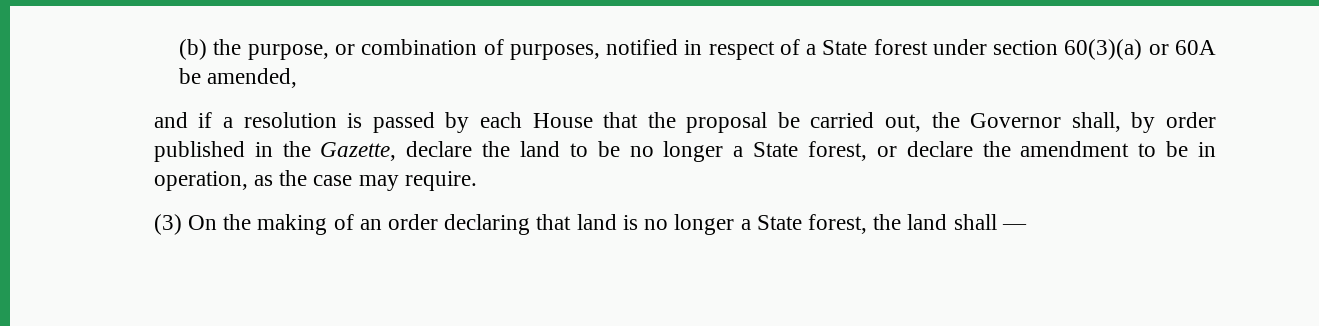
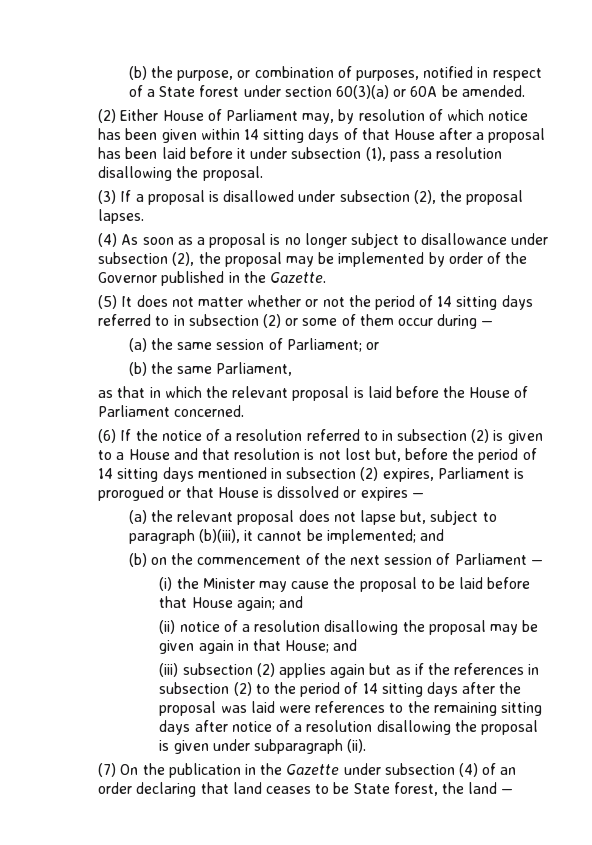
[207,68,298,88] [153,112,1216,133] [153,141,1216,162] [153,170,477,191] [153,214,328,235] amended, // and if a resolution is passed by each House that the proposal be carried out, the Governor shall, by order published in the Gazette, declare the land to be no longer a State forest, or declare the amendment to be in operation, as the case may require. // (3) On the making -> [461,85,525,97] [98,109,529,124] [98,128,546,143] [98,147,503,162] [98,166,263,181] [98,190,524,205] [98,209,145,224] [98,233,549,248] [98,252,528,267] [98,271,326,286] [98,295,533,310] [98,314,494,329] [128,338,379,352] [128,362,293,376] [98,386,529,401] [98,405,245,417] [98,429,543,444] [98,448,537,463] [98,467,524,482] [98,486,424,501] [128,510,497,525] [128,529,444,544] [128,553,543,567] [159,577,531,592] [159,596,304,611] [159,620,539,635] [159,639,358,654] [159,663,540,678] [159,682,522,697] [159,701,542,716] [159,720,538,735] [159,739,367,754] [98,763,478,778] amended. // (2) Either House of Parliament may, by resolution of which notice has been given within 14 sitting days of that House after a proposal has been laid before it under subsection (1), pass a resolution disallowing the proposal. // (3) If a proposal is disallowed under subsection (2), the proposal lapses. // (4) As soon as a proposal is no longer subject to disallowance under subsection (2), the proposal may be implemented by order of the Governor published in the Gazette. // (5) It does not matter whether or not the period of 14 sitting days referred to in subsection (2) or some of them occur during — // (a) the same session of Parliament; or // (b) the same Parliament, // as that in which the relevant proposal is laid before the House of Parliament concerned. // (6) If the notice of a resolution referred to in subsection (2) is given to a House and that resolution is not lost but, before the period of 14 sitting days mentioned in subsection (2) expires, Parliament is prorogued or that House is dissolved or expires — // (a) the relevant proposal does not lapse but, subject to paragraph (b)(iii), it cannot be implemented; and // (b) on the commencement of the next session of Parliament — // (i) the Minister may cause the proposal to be laid before that House again; and // (ii) notice of a resolution disallowing the proposal may be given again in that House; and // (iii) subsection (2) applies again but as if the references in subsection (2) to the period of 14 sitting days after the proposal was laid were references to the remaining sitting days after notice of a resolution disallowing the proposal is given under subparagraph (ii). // (7) On the publication in the Gazette under subsection (4)
[622,214,751,235] is no longer a -> [265,782,350,794] ceases to be
[953,214,997,230] shall -> (498, 788) none

